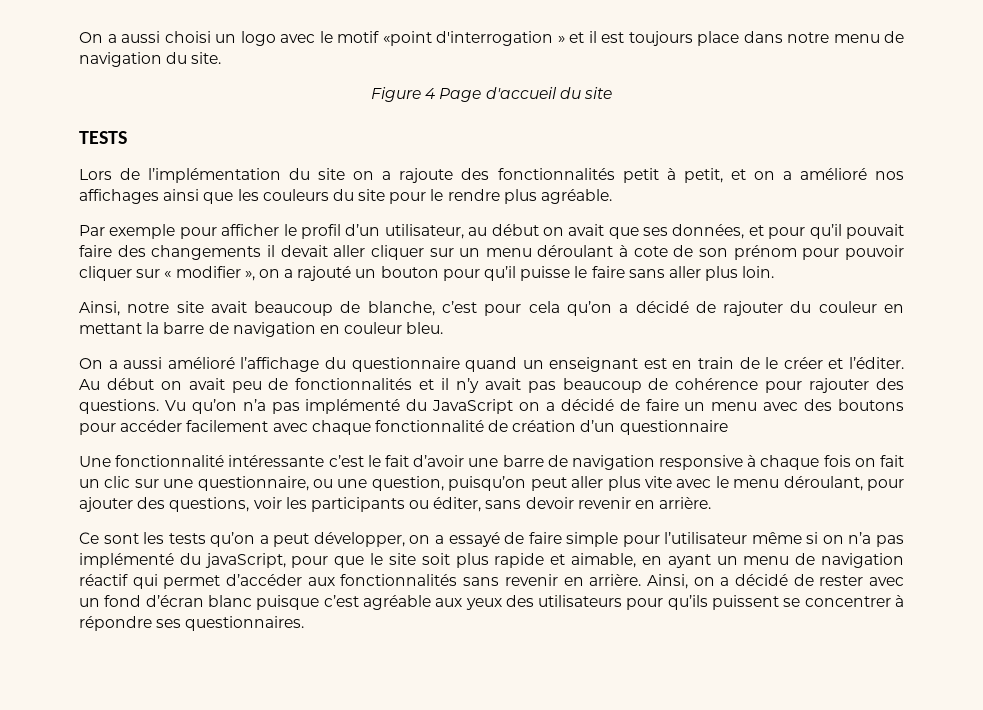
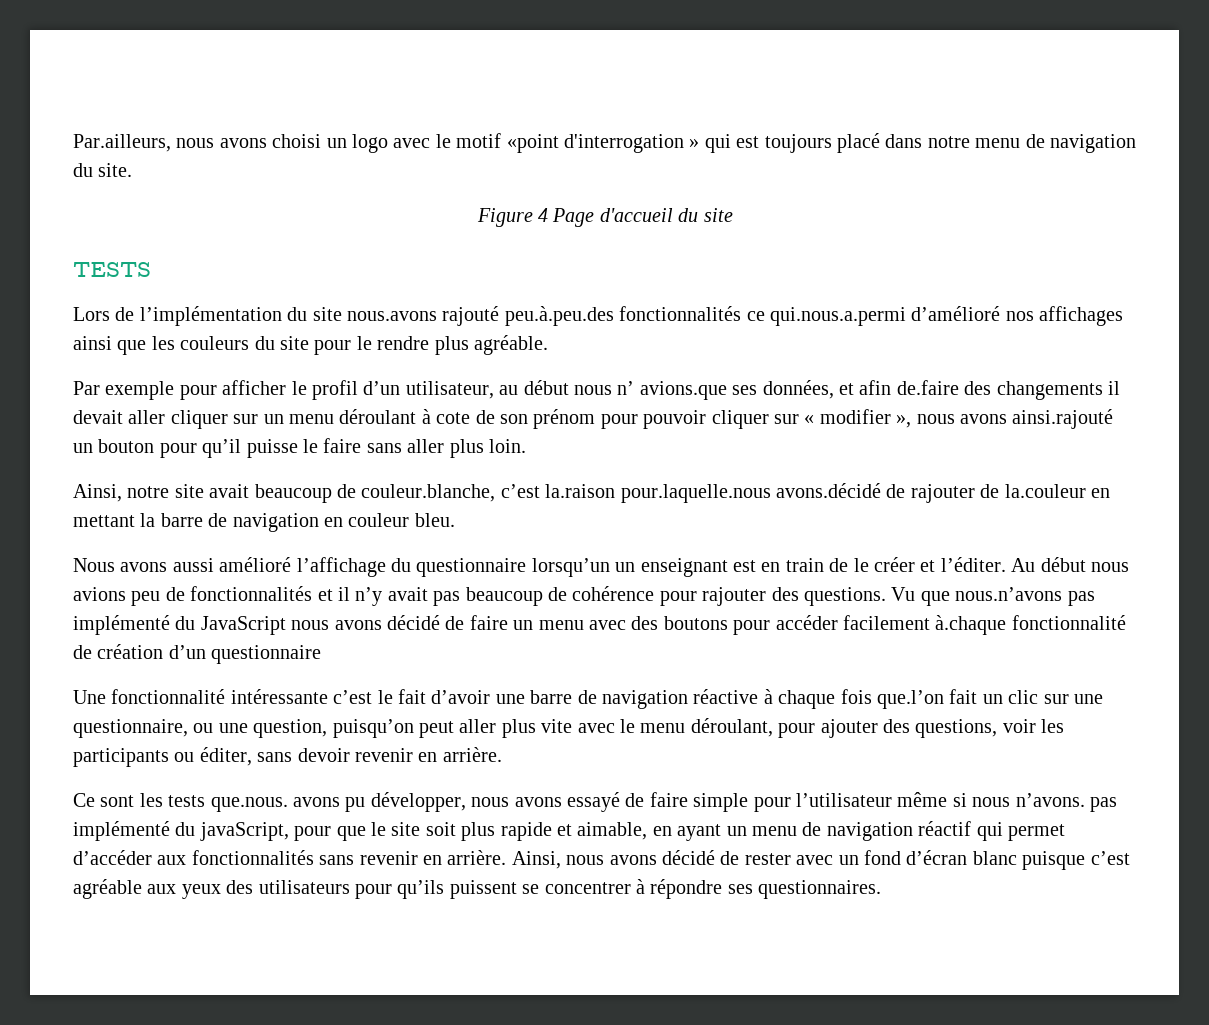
[79,31,160,43] On a aussi -> [73,134,267,152] Par.ailleurs, nous avons
[569,31,597,43] et il -> [704,134,731,153] qui
[697,31,739,46] place -> [836,133,880,153] placé
[353,168,867,183] on a rajoute des fonctionnalités petit à petit, et on a amélioré -> [347,306,1001,326] nous.avons rajouté peu.à.peu.des fonctionnalités ce qui.nous.a.permi d’amélioré
[542,224,905,239] [79,245,112,257] on avait que ses données, et pour qu’il pouvait faire -> [573,380,959,400] nous n’ avions.que ses données, et afin de.faire
[258,266,352,281] on a rajouté -> [916,409,1114,429] nous avons ainsi.rajouté
[367,301,877,316] blanche, c’est pour cela qu’on a décidé de rajouter du couleur -> [361,483,1086,503] couleur.blanche, c’est la.raison pour.laquelle.nous avons.décidé de rajouter de la.couleur
[79,358,118,369] On a -> [73,558,168,572] Nous avons
[465,357,518,372] quand -> [531,558,610,577] lorsqu’un
[160,378,225,390] on avait -> [1090,562,1129,572] [73,587,126,601] nous avions
[191,399,266,414] qu’on n’a -> [920,587,1063,606] que nous.n’avons
[519,402,555,411] on a -> [291,620,382,630] nous avons
[272,420,371,435] avec chaque -> [935,615,1007,635] à.chaque
[659,455,744,470] responsive -> [693,689,759,704] réactive
[854,458,876,467] on -> [876,690,944,709] que.l’on
[210,532,444,547] qu’on a peut développer, on a -> [210,792,562,812] que.nous. avons pu développer, nous avons
[822,532,872,544] on n’a -> [972,793,1085,807] nous n’avons.
[693,577,730,586] on a -> [566,855,657,865] nous avons

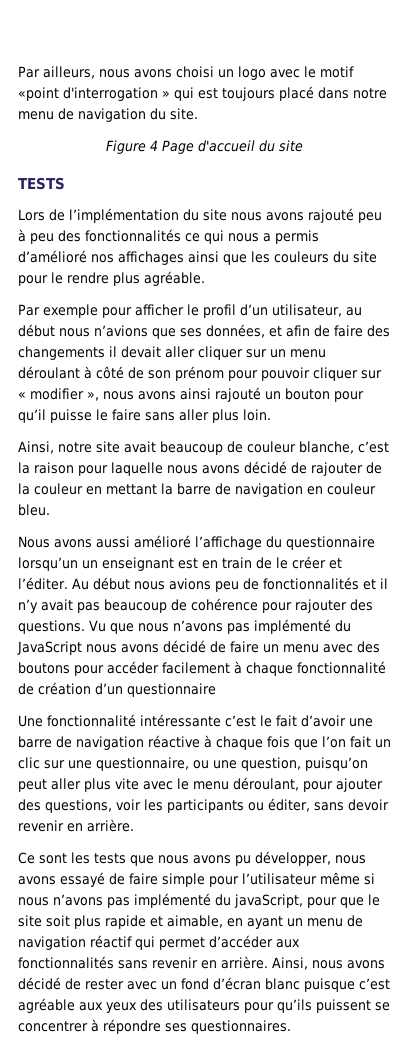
[73,134,171,152] Par.ailleurs, -> [18,66,95,79] Par ailleurs,
[347,306,906,326] nous.avons rajouté peu.à.peu.des fonctionnalités ce qui.nous.a.permi -> [231,208,382,223] [18,229,319,244] nous avons rajouté peu à peu des fonctionnalités ce qui nous a permis
[617,381,727,400] n’ avions.que -> [94,325,176,339] n’avions que
[896,380,959,395] de.faire -> [314,325,363,337] de faire
[436,412,471,424] cote -> [96,366,124,379] côté
[1012,409,1114,429] ainsi.rajouté -> [180,387,261,402] ainsi rajouté
[361,483,881,503] couleur.blanche, c’est la.raison pour.laquelle.nous avons.décidé -> [247,441,389,454] [18,461,287,476] couleur blanche, c’est la raison pour laquelle nous avons décidé
[1004,484,1086,498] la.couleur -> [18,483,83,495] la couleur
[955,587,1063,601] nous.n’avons -> [137,620,223,632] nous n’avons
[935,615,1007,635] à.chaque -> [234,661,293,676] à chaque
[876,690,944,709] que.l’on -> [294,736,346,750] que l’on
[210,797,288,812] que.nous. -> [130,855,189,866] que nous
[1015,793,1085,807] n’avons. -> [53,894,103,906] n’avons

